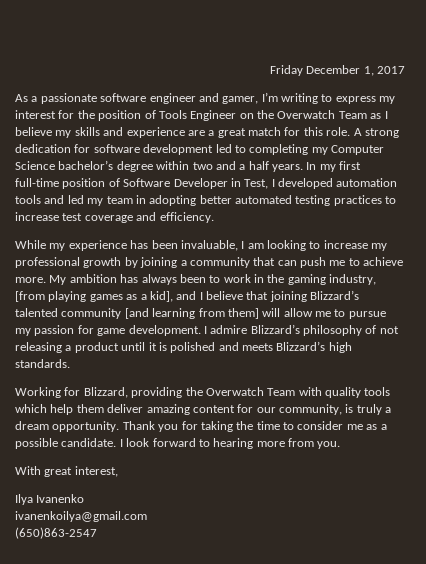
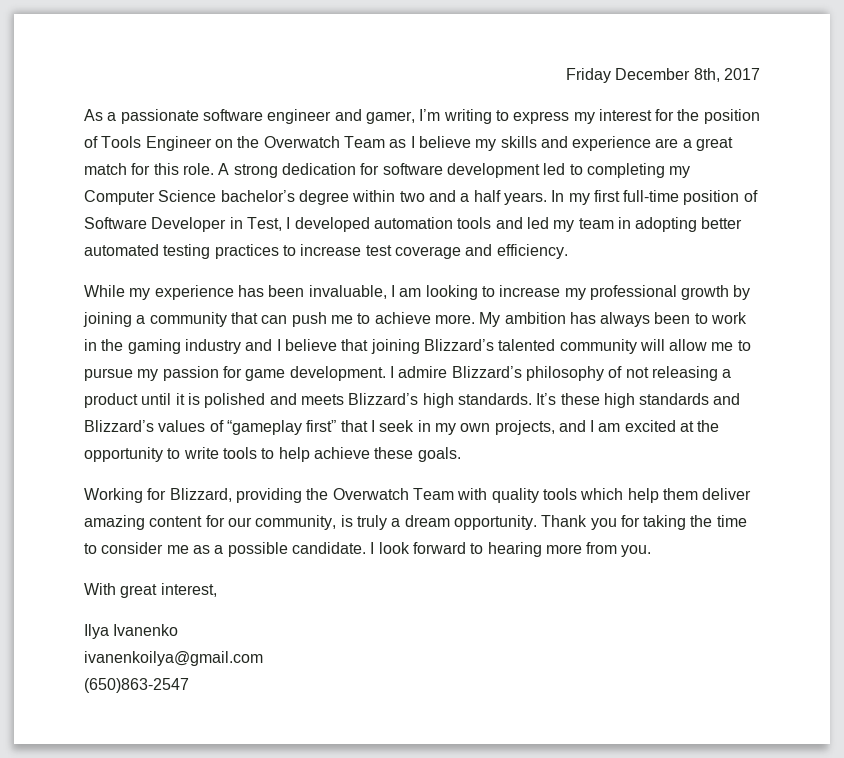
[363,66,374,76] 1, -> [693,68,720,82] 8th,
[329,274,377,285] [15,291,173,302] industry, [from playing games as a kid], -> [184,339,241,354] industry
[124,308,259,319] [and learning from them] -> (637, 346) none
(70, 363) none -> [536,393,741,408] [84,420,720,435] [84,447,461,462] It’s these high standards and Blizzard’s values of “gameplay first” that I seek in my own projects, and I am excited at the opportunity to write tools to help achieve these goals.

